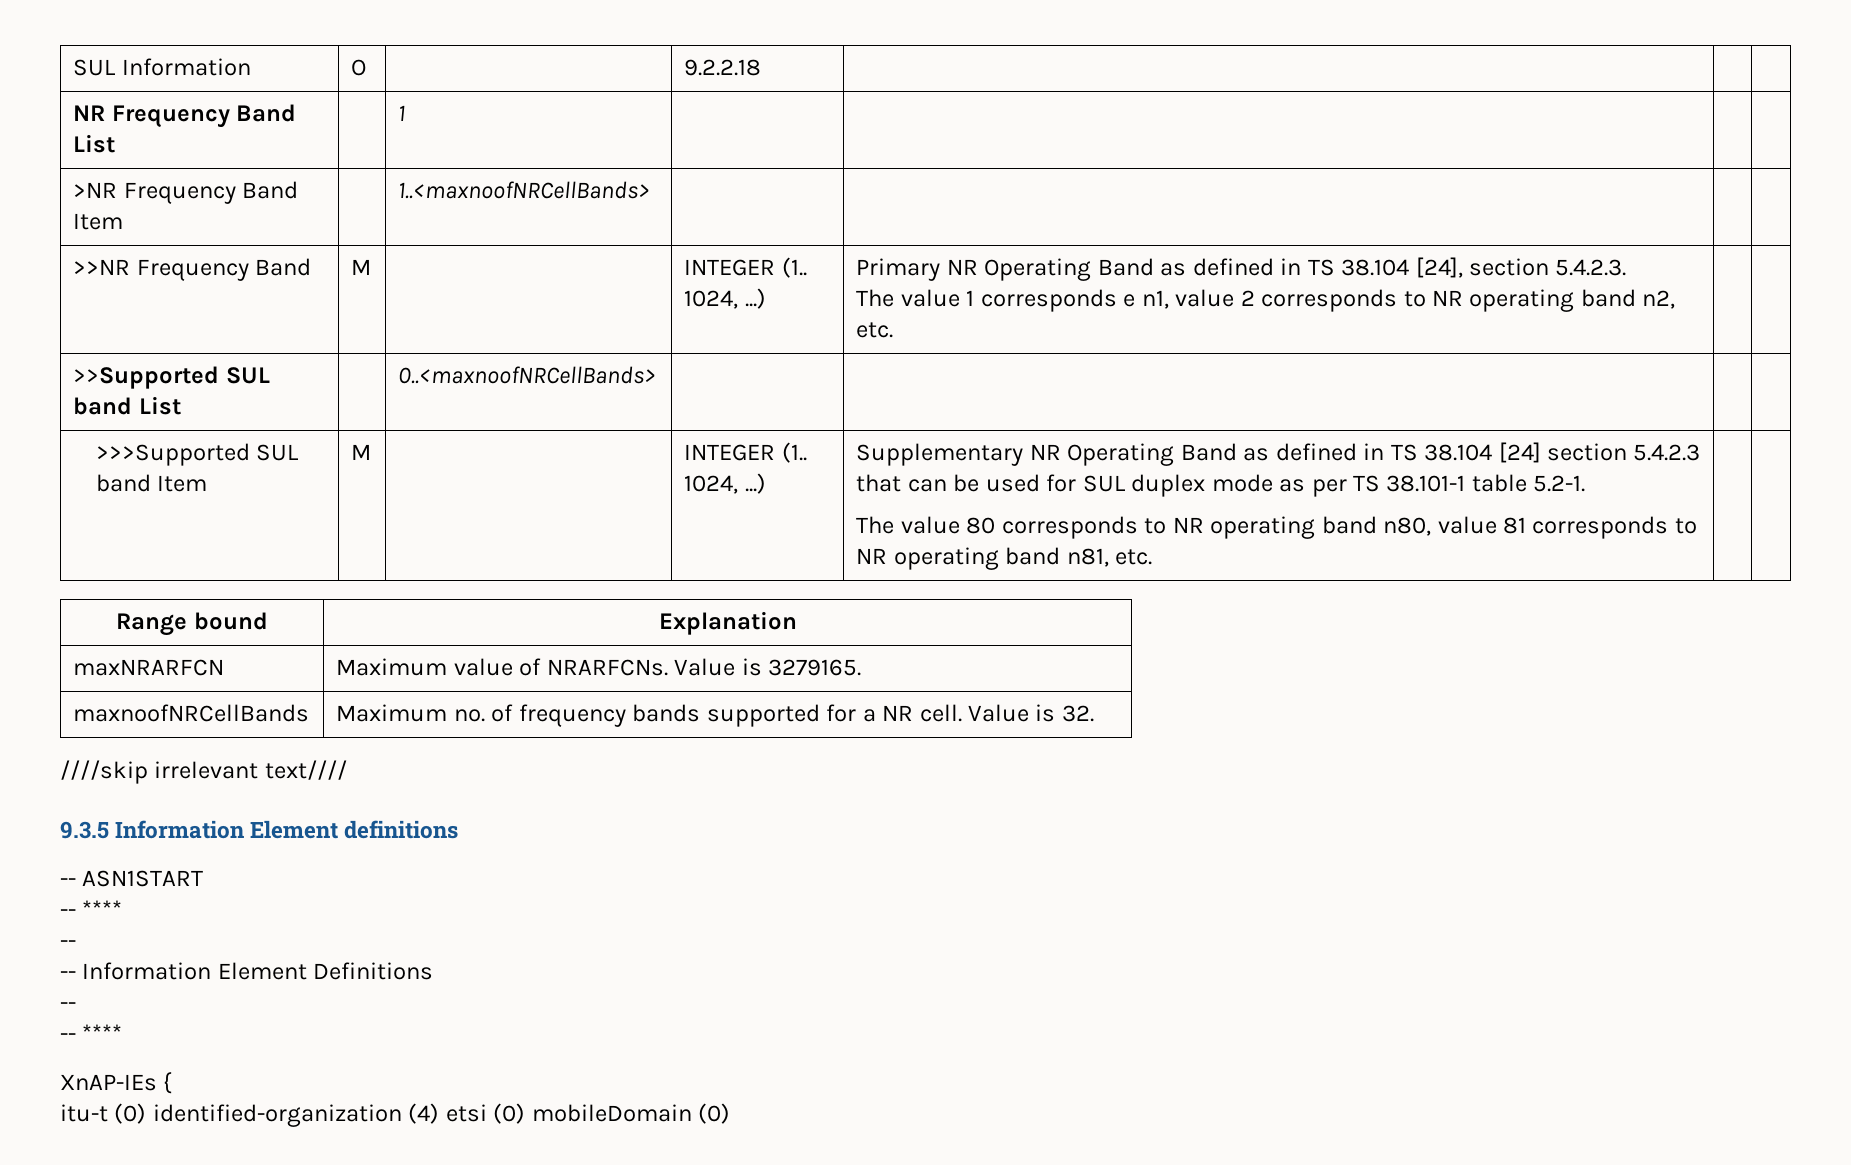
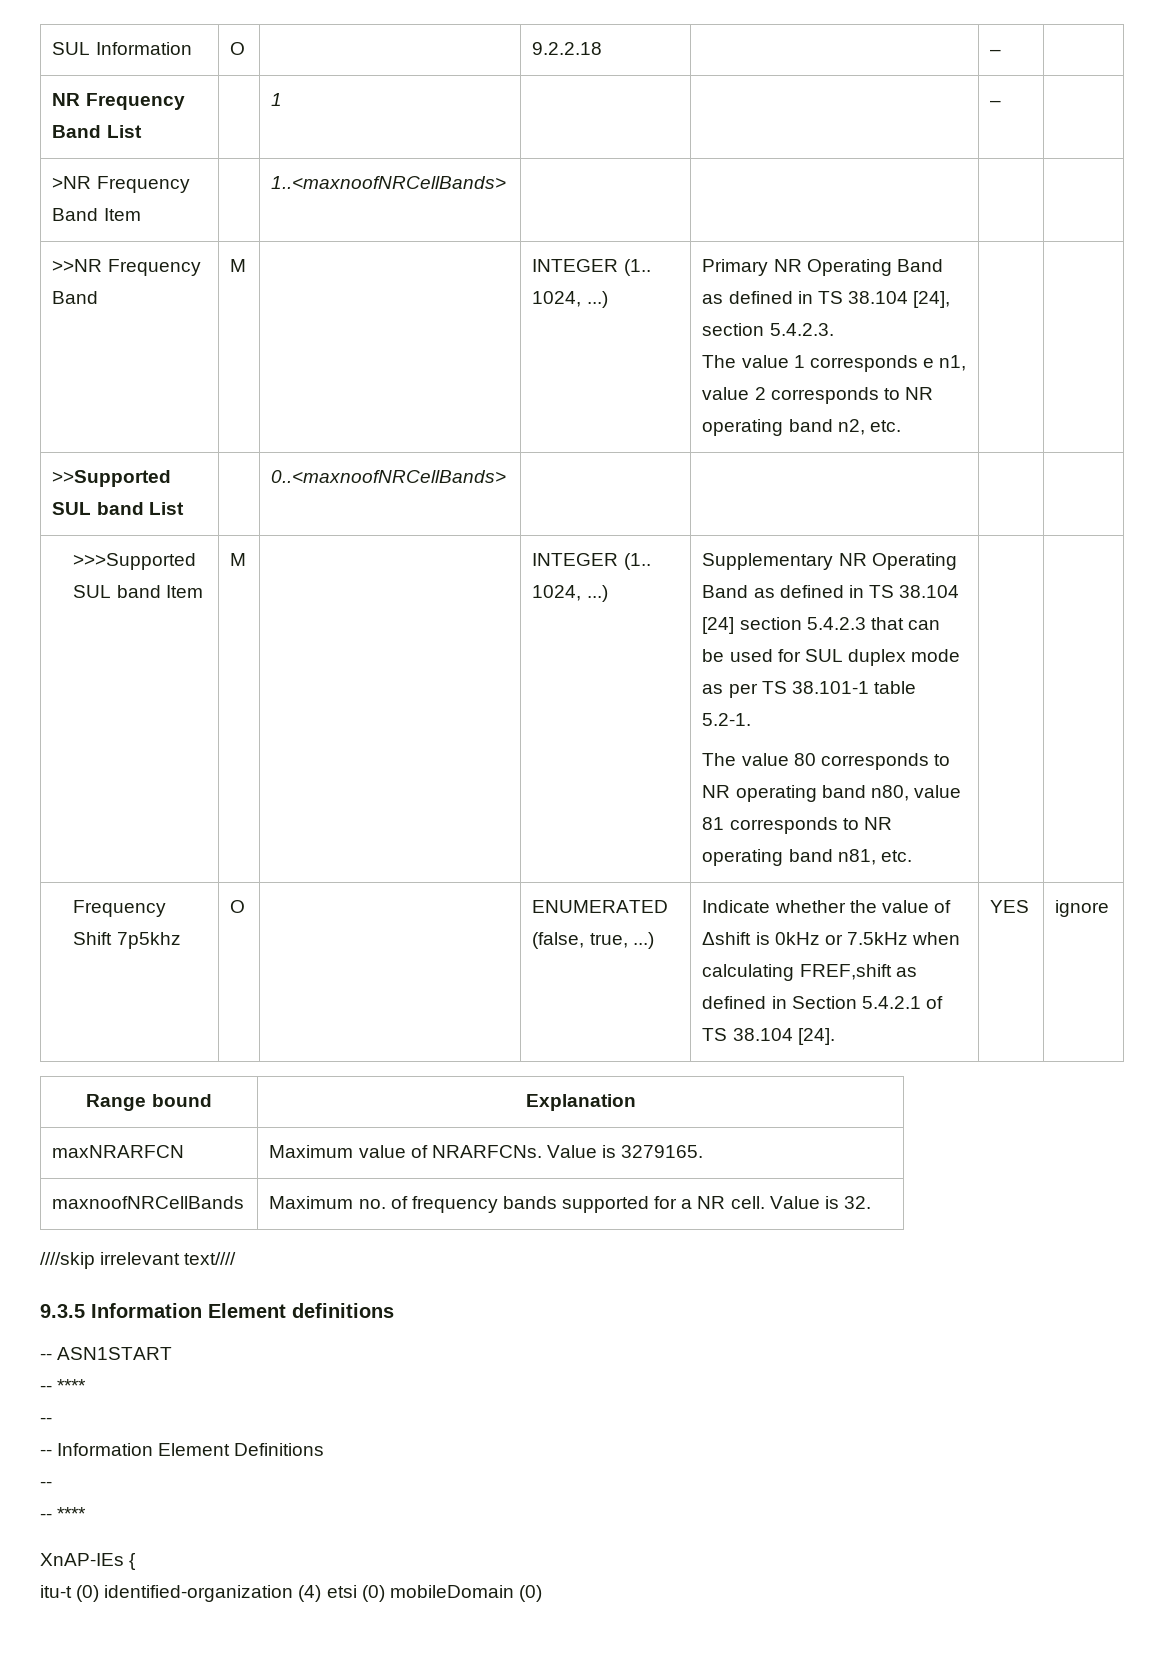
(762, 67) none -> [990,49,1002,55] –
(406, 113) none -> [990,100,1002,106] –
(1153, 557) none -> [73,900,167,917] [73,932,181,949] [230,900,246,913] [532,900,669,913] [532,932,654,949] [702,900,951,913] [702,932,961,945] [702,964,917,981] [702,996,943,1009] [702,1028,835,1045] [990,900,1030,913] [1055,900,1110,917] // Frequency Shift 7p5khz | O | | ENUMERATED (false, true, ...) | Indicate whether the value of Δshift is 0kHz or 7.5kHz when calculating FREF,shift as defined in Section 5.4.2.1 of TS 38.104 [24]. | YES | ignore

